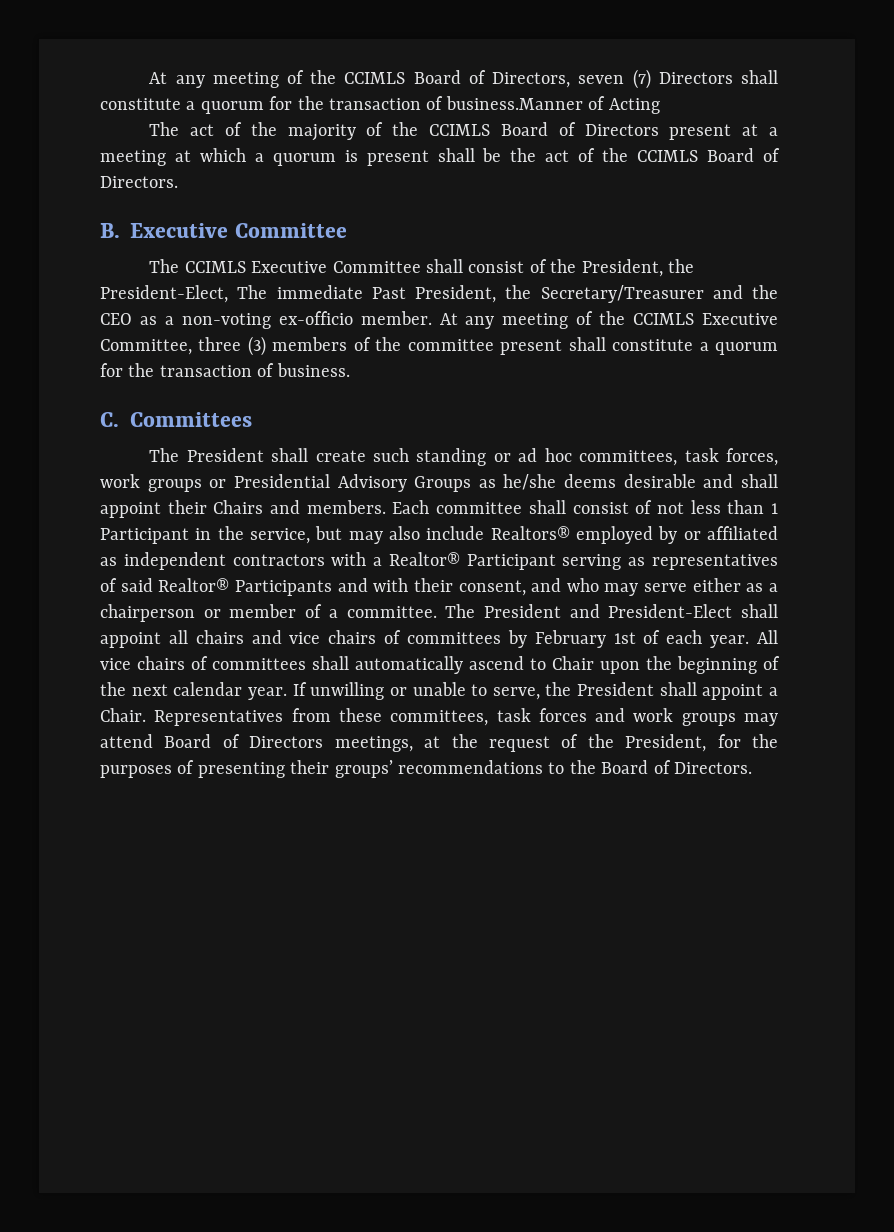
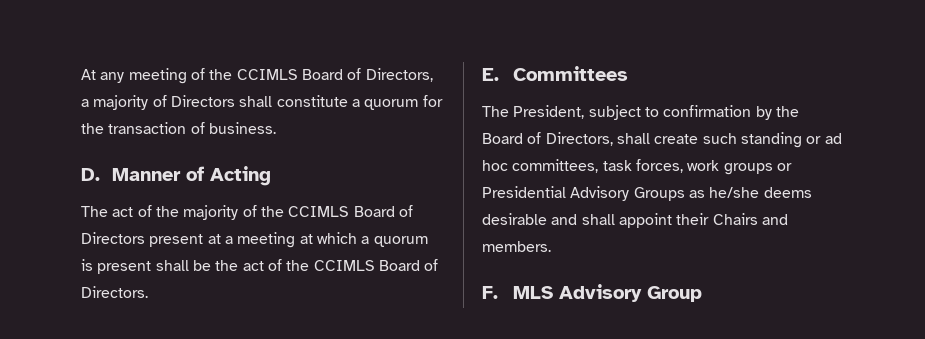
[578,69,651,89] seven (7) -> [81,95,167,110] a majority of
[445,96,583,110] business.Manner -> [208,122,276,134] [81,168,181,181] business. // D. Manner
[100,223,347,238] [149,259,694,277] [100,285,778,303] [100,311,778,329] [100,336,779,356] [100,363,350,377] [100,412,253,427] [149,448,264,462] B. Executive Committee // The CCIMLS Executive Committee shall consist of the President, the President-Elect, The immediate Past President, the Secretary/Treasurer and the CEO as a non-voting ex-officio member. At any meeting of the CCIMLS Executive Committee, three (3) members of the committee present shall constitute a quorum for the transaction of business. // C. Committees // The President -> [482,66,628,81] [482,105,799,120] [482,132,613,146] E. Committees // The President, subject to confirmation by the Board of Directors,
[392,500,779,514] [100,526,779,544] [100,552,778,570] [100,578,778,596] [100,604,778,622] [100,630,779,648] [100,656,780,674] [100,682,778,700] [100,708,778,726] [100,734,778,752] [100,760,752,778] Each committee shall consist of not less than 1 Participant in the service, but may also include Realtors® employed by or affiliated as independent contractors with a Realtor® Participant serving as representatives of said Realtor® Participants and with their consent, and who may serve either as a chairperson or member of a committee. The President and President-Elect shall appoint all chairs and vice chairs of committees by February 1st of each year. All vice chairs of committees shall automatically ascend to Chair upon the beginning of the next calendar year. If unwilling or unable to serve, the President shall appoint a Chair. Representatives from these committees, task forces and work groups may attend Board of Directors meetings, at the request of the President, for the purposes of presenting their groups’ recommendations to the Board of Directors. -> [482,284,702,302] // F. MLS Advisory Group

